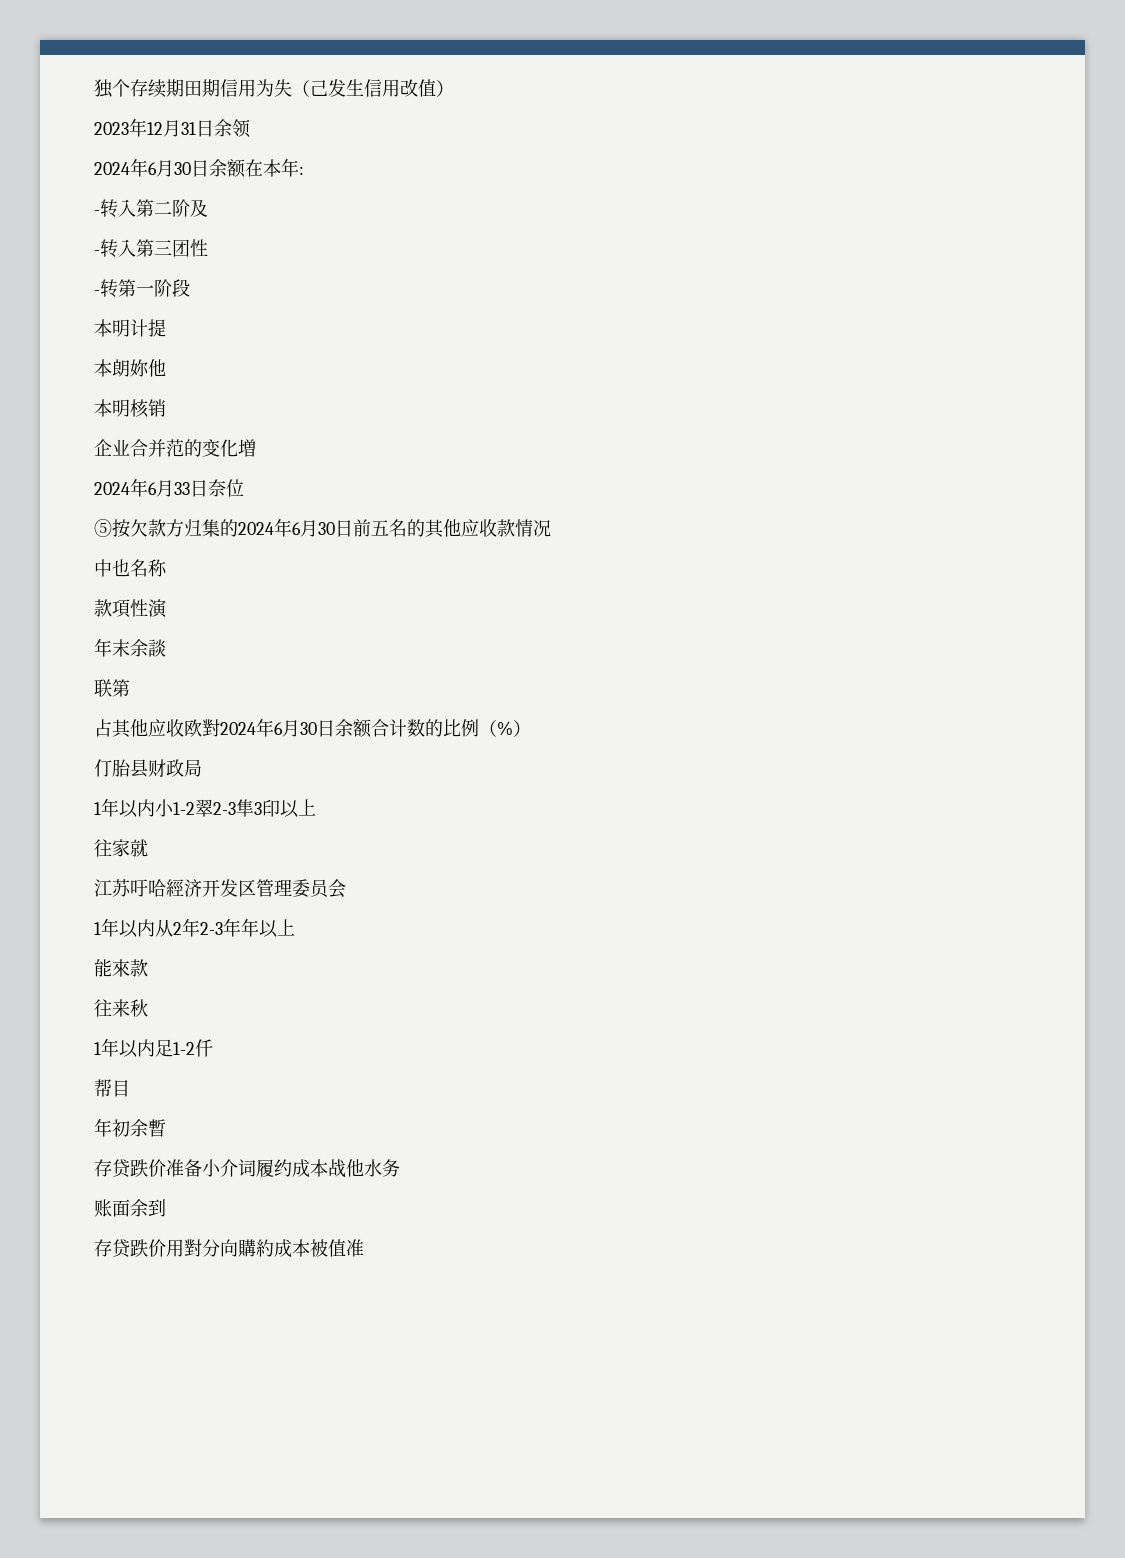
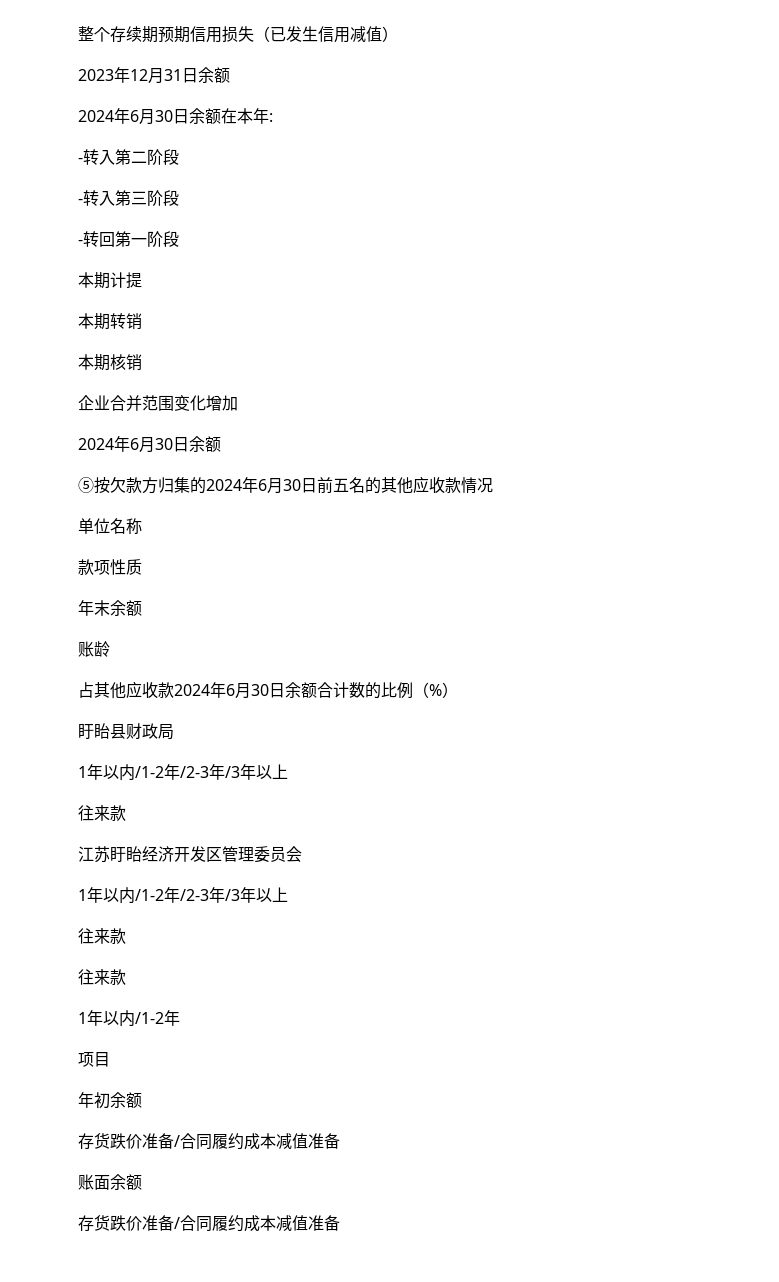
[94,79,113,98] 独 -> [78,26,94,42] 整
[184,79,328,97] 田期信用为失（己 -> [158,26,286,43] 预期信用损失（已
[400,79,418,97] 改 -> [350,26,366,42] 减
[232,119,251,138] 领 -> [214,67,230,83] 额
[190,199,208,217] 及 -> [163,149,179,165] 段
[172,239,208,257] [94,279,118,298] 团性 // -转 -> [147,190,179,206] [78,231,115,247] 阶段 // -转回
[112,319,130,337] 明 -> [94,272,110,289] 期
[112,359,166,377] [94,399,130,417] 朗妳他 // 本明 -> [94,313,142,330] [78,354,110,371] 期转销 // 本期
[184,439,256,457] [94,478,244,497] 的变化増 // 2024年6月33日奈位 -> [158,395,238,411] [78,436,221,453] 围变化增加 // 2024年6月30日余额
[94,559,130,577] 中也 -> [78,518,110,534] 单位
[112,599,168,618] 項性演 -> [94,559,142,575] 项性质
[148,639,166,657] [94,679,130,697] 談 // 联第 -> [126,600,142,616] [78,641,110,657] 额 // 账龄
[184,719,220,737] 欧對 -> [158,682,174,698] 款
[94,759,131,777] 仃胎 -> [78,723,110,739] 盱眙
[155,799,316,818] [94,839,148,857] 小1-2翠2-3隼3印以上 // 往家就 -> [135,764,288,780] [78,805,126,821] /1-2年/2-3年/3年以上 // 往来款
[130,879,184,897] 吁哈經 -> [110,846,158,862] 盱眙经
[155,918,295,938] [94,959,130,977] 从2年2-3年年以上 // 能來 -> [135,887,288,903] [78,928,110,944] /1-2年/2-3年/3年以上 // 往来
[130,999,148,1017] [94,1038,213,1058] [94,1079,112,1097] 秋 // 1年以内足1-2仟 // 帮 -> [110,969,126,985] [78,1010,180,1027] [78,1052,94,1067] 款 // 1年以内/1-2年 // 项
[148,1119,166,1137] [94,1159,400,1178] 暫 // 存贷跌价准备小介词履约成本战他水务 -> [126,1092,142,1108] [78,1133,340,1150] 额 // 存货跌价准备/合同履约成本减值准备
[148,1199,166,1217] [94,1239,364,1258] 到 // 存贷跌价用對分向購約成本被值准 -> [126,1174,142,1190] [78,1215,340,1232] 额 // 存货跌价准备/合同履约成本减值准备

